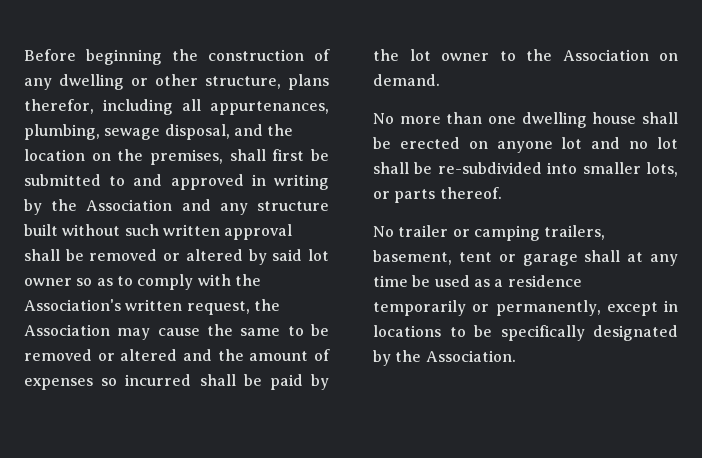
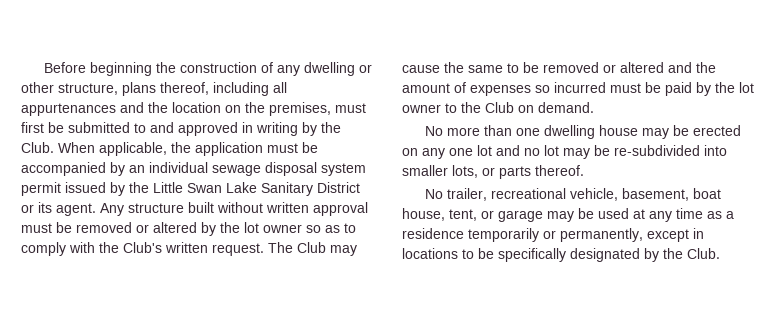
[24,99,94,114] therefor, -> [160,82,209,95] thereof,
[210,101,329,115] [24,124,230,140] appurtenances, plumbing, sewage disposal, -> [21,103,116,116] appurtenances
[229,149,266,161] shall -> [335,103,366,113] must
[86,199,248,215] Association and any -> [21,142,318,156] [21,162,366,176] [21,182,360,196] [21,202,124,216] Club. When applicable, the application must be accompanied by an individual sewage disposal system permit issued by the Little Swan Lake Sanitary District or its agent. Any
[124,224,159,236] such -> (263, 207) none
[24,249,60,261] shall -> [21,223,52,233] must
[272,249,303,261] said -> [220,222,240,233] the
[24,299,280,315] [24,324,110,336] Association's written request, the Association -> [123,242,326,256] Club's written request. The Club
[199,374,236,386] shall -> [610,83,641,93] must
[562,49,649,61] Association -> [485,102,514,113] Club
[642,112,678,124] shall -> [641,128,669,139] may
[496,141,553,153] anyone -> [422,148,473,159] any one
[373,162,409,174] shall -> [563,148,590,159] may
[398,225,606,241] [373,250,621,266] trailer or camping trailers, basement, tent or garage shall -> [446,188,721,201] [402,208,629,222] trailer, recreational vehicle, basement, boat house, tent, or garage may be used
[412,275,470,287] be used -> (703, 213) none
[425,350,516,362] Association. -> [687,248,720,259] Club.

